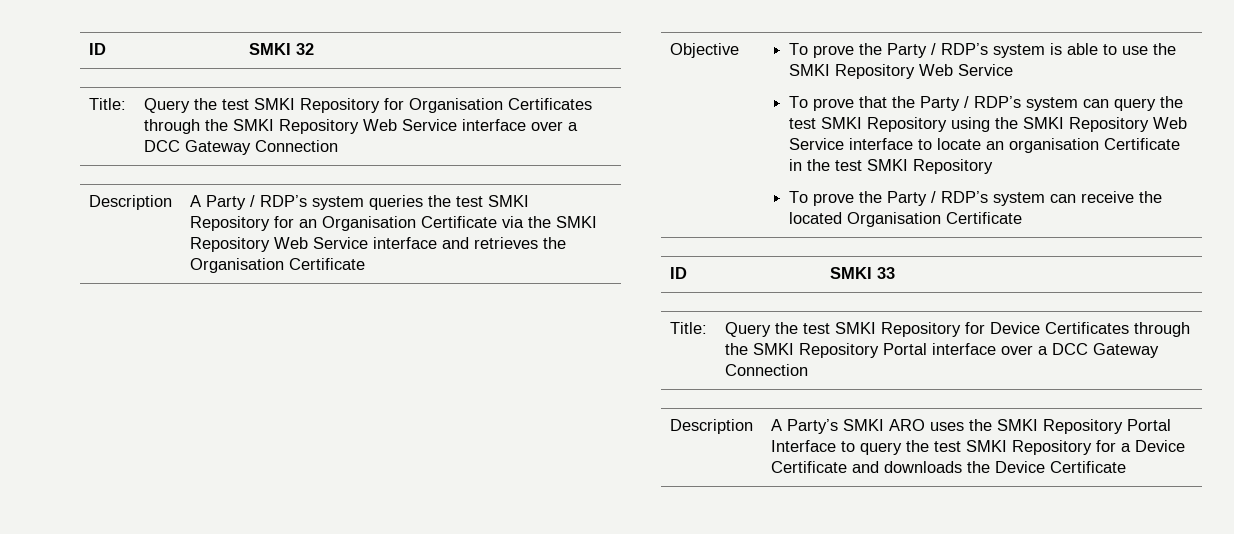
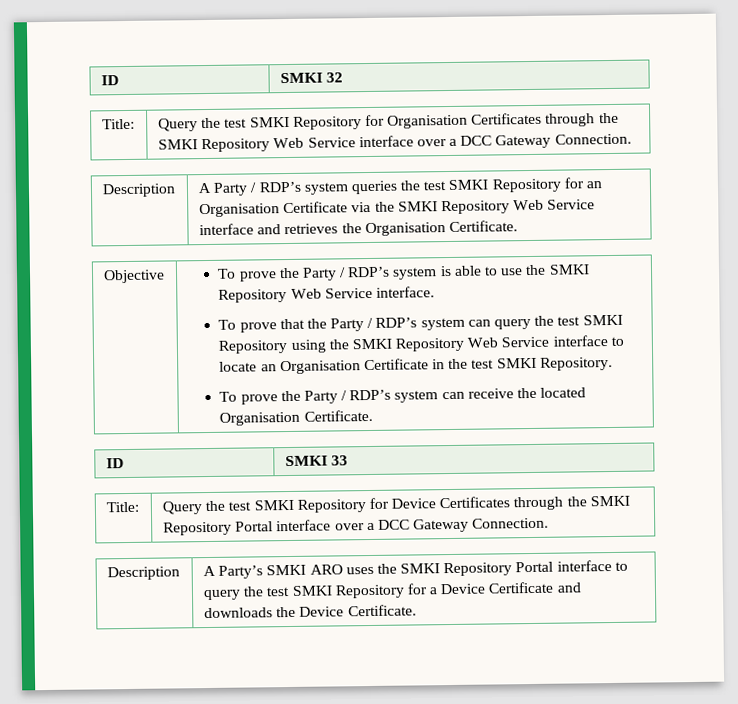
[254,140,338,152] Connection -> [554,133,632,145] Connection.
[288,258,365,270] Certificate -> [448,220,518,233] Certificate.
(1014, 70) none -> [375,286,435,298] interface.
[1009,138,1100,153] organisation -> [279,360,361,375] Organisation
[913,159,994,174] Repository -> [539,356,613,371] Repository.
[946,212,1023,224] Certificate -> [303,409,373,422] Certificate.
[724,364,808,376] Connection -> [472,517,550,529] Connection.
[770,440,836,452] Interface -> [556,560,612,572] interface
[1049,461,1126,473] Certificate -> [347,604,417,617] Certificate.

